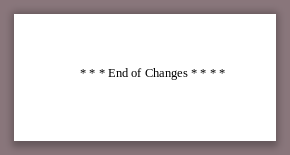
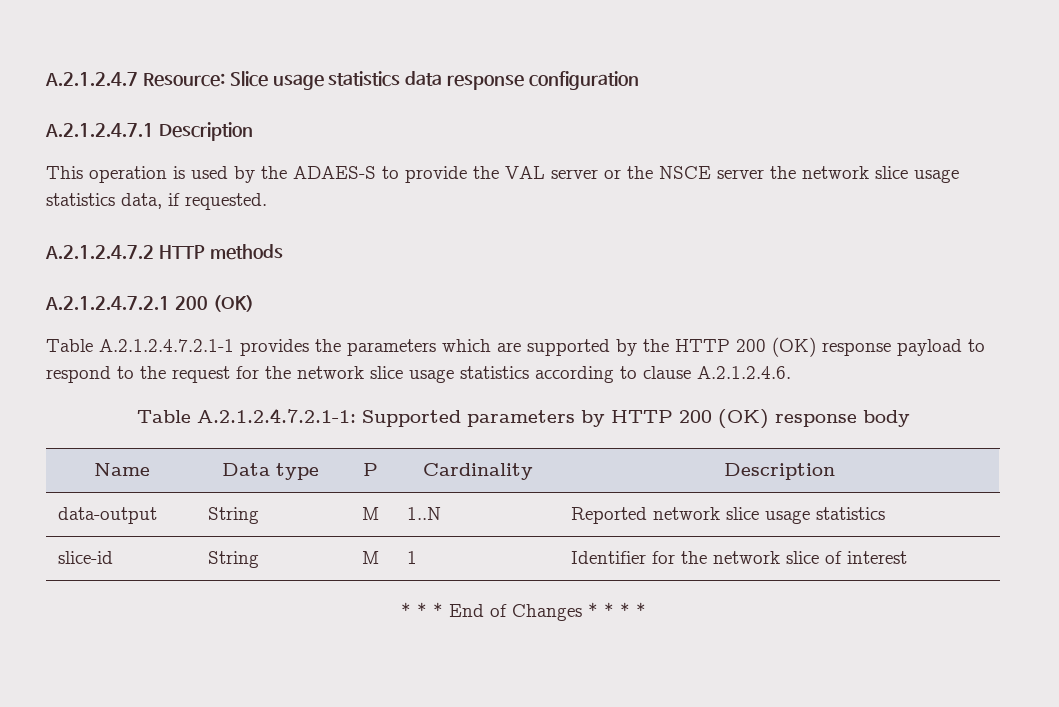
(79, 73) none -> [45,71,640,90] [45,122,253,141] [46,166,959,183] [46,193,267,210] [45,244,283,260] [45,295,254,312] [46,337,985,357] [46,366,791,383] [137,408,910,429] [93,463,150,476] [222,463,319,480] [362,463,378,476] [422,463,533,480] [724,463,835,480] [58,507,158,524] [208,507,260,524] [361,507,379,520] [407,507,442,520] [571,507,886,524] [58,551,114,564] [208,551,260,568] [361,551,379,564] [407,551,418,564] [571,551,908,564] A.2.1.2.4.7 Resource: Slice usage statistics data response configuration // A.2.1.2.4.7.1 Description // This operation is used by the ADAES-S to provide the VAL server or the NSCE server the network slice usage statistics data, if requested. // A.2.1.2.4.7.2 HTTP methods // A.2.1.2.4.7.2.1 200 (OK) // Table A.2.1.2.4.7.2.1-1 provides the parameters which are supported by the HTTP 200 (OK) response payload to respond to the request for the network slice usage statistics according to clause A.2.1.2.4.6. // Table A.2.1.2.4.7.2.1-1: Supported parameters by HTTP 200 (OK) response body // Name | Data type | P | Cardinality | Description // data-output | String | M | 1..N | Reported network slice usage statistics // slice-id | String | M | 1 | Identifier for the network slice of interest //

